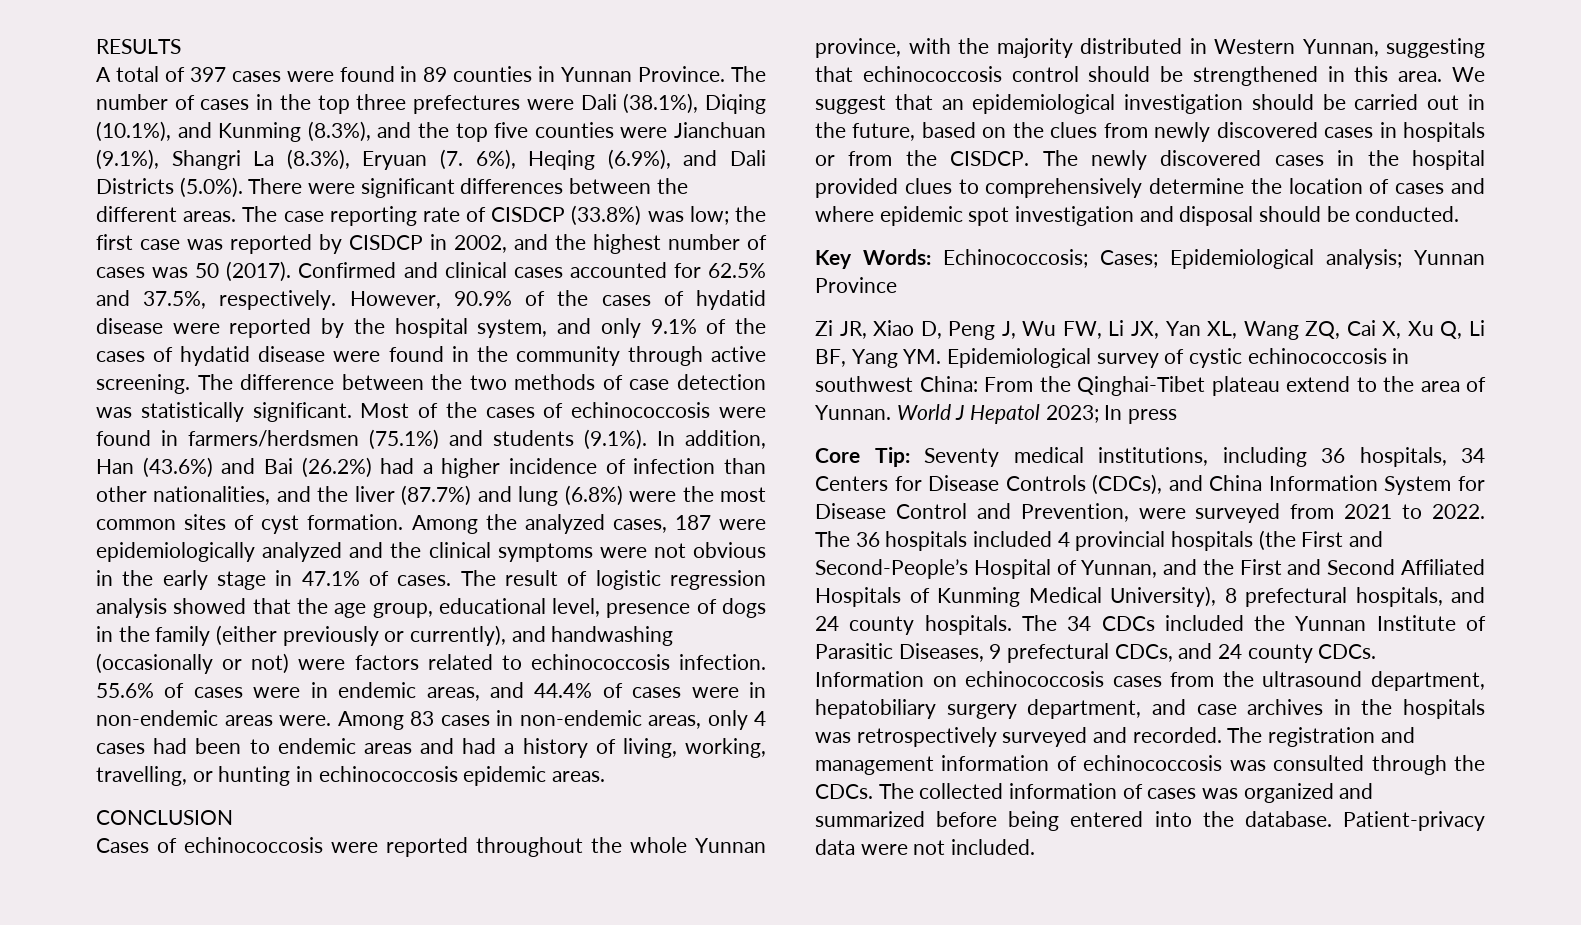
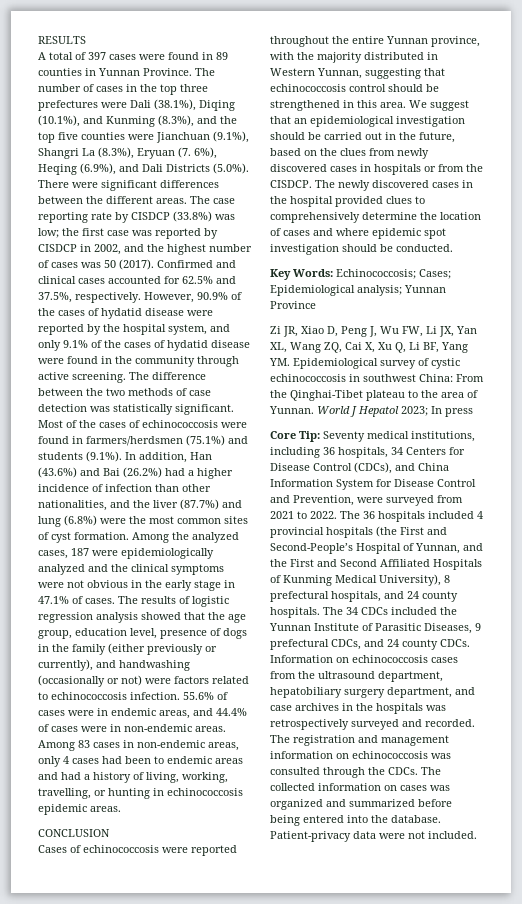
[466,207,487,222] of -> [115,212,129,223] by
[504,570,558,586] result -> [141,596,176,604] results
[438,598,546,614] educational -> [75,628,127,636] education
[224,715,331,726] areas were. -> [195,726,226,732] areas.
[630,837,687,853] whole -> [352,36,384,44] entire
[1139,206,1254,226] and disposal -> (339, 249) none
[1286,376,1350,392] extend -> (405, 395) none
[1005,475,1086,491] Controls -> [313,463,352,471] Control
[1056,756,1077,771] of -> [336,753,349,759] on
[1122,784,1143,799] of -> [384,785,397,791] on

